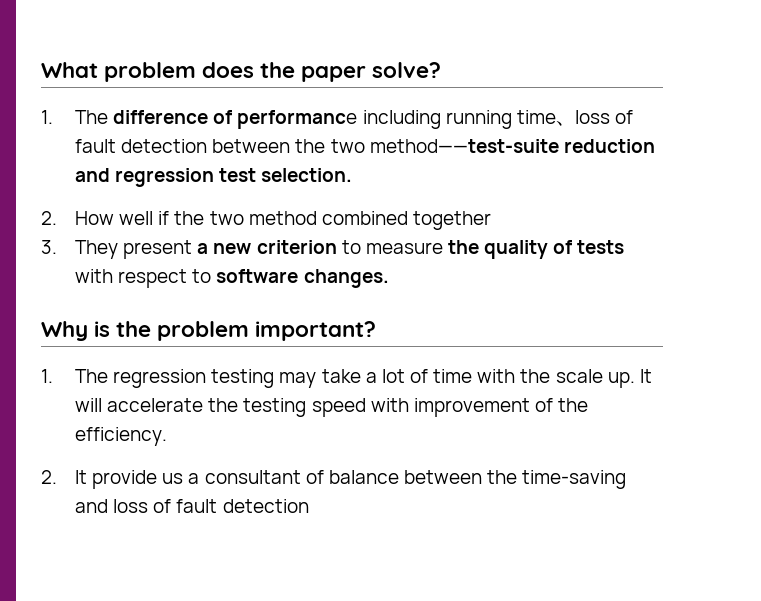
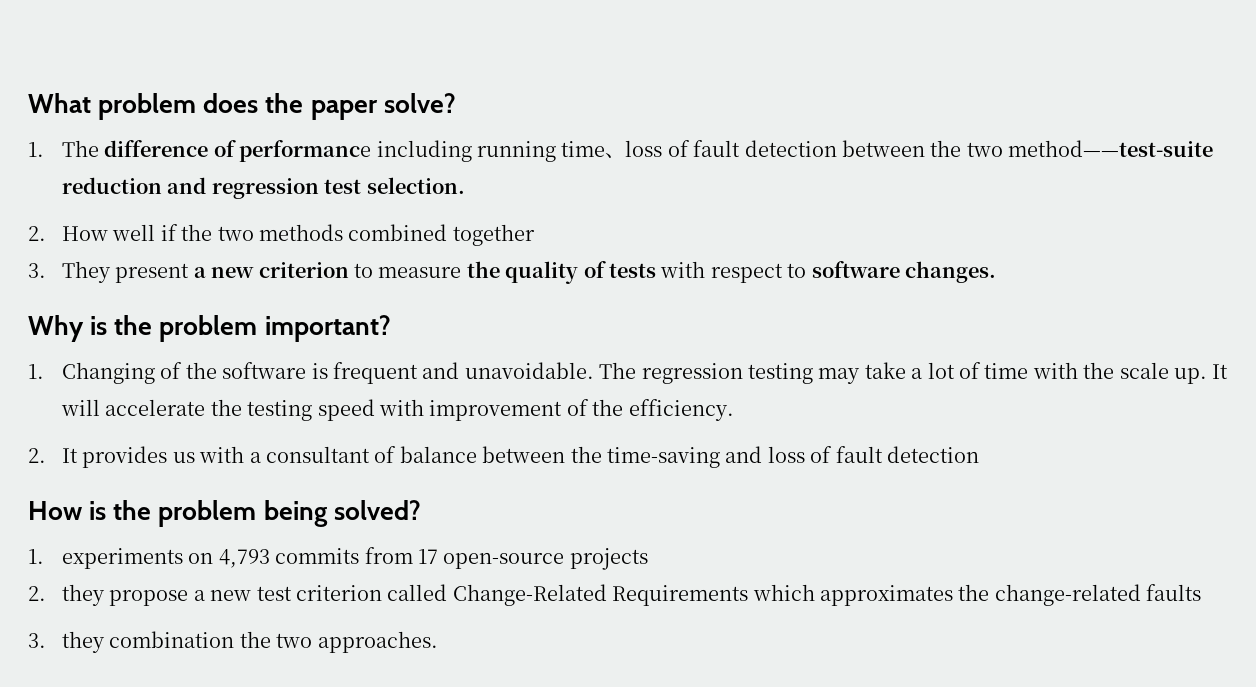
[248,211,317,225] method -> [258,224,343,241] methods
(53, 376) none -> [61,362,594,384] Changing of the software is frequent and unavoidable.
[92,470,184,489] provide us -> [82,446,245,468] provides us with
(309, 506) none -> [28,500,421,527] [28,547,648,570] [28,584,1202,606] [28,631,438,653] // How is the problem being solved? // 1. experiments on 4,793 commits from 17 open-source projects // 2. they propose a new test criterion called Change-Related Requirements which approximates the change-related faults // 3. they combination the two approaches.

